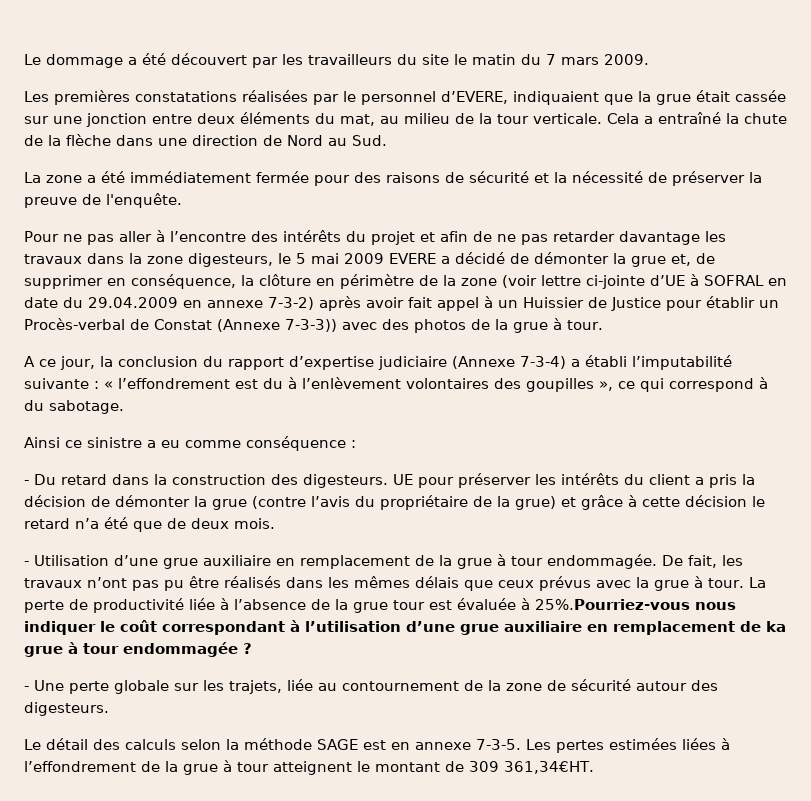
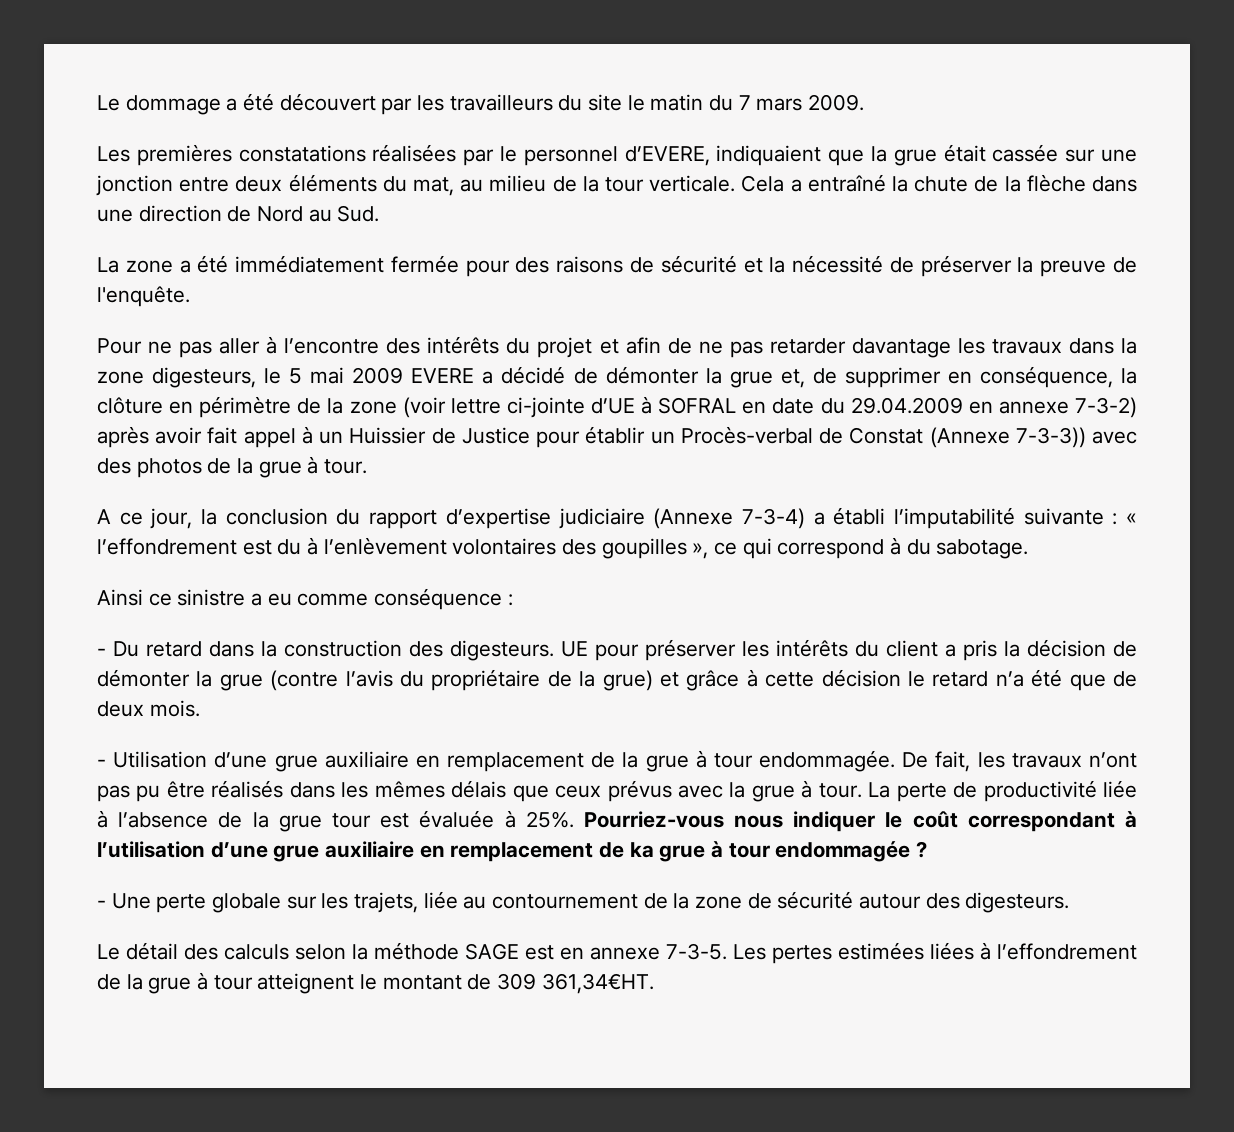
[535,599,690,610] 25%.Pourriez-vous -> [525,811,724,828] 25%. Pourriez-vous

